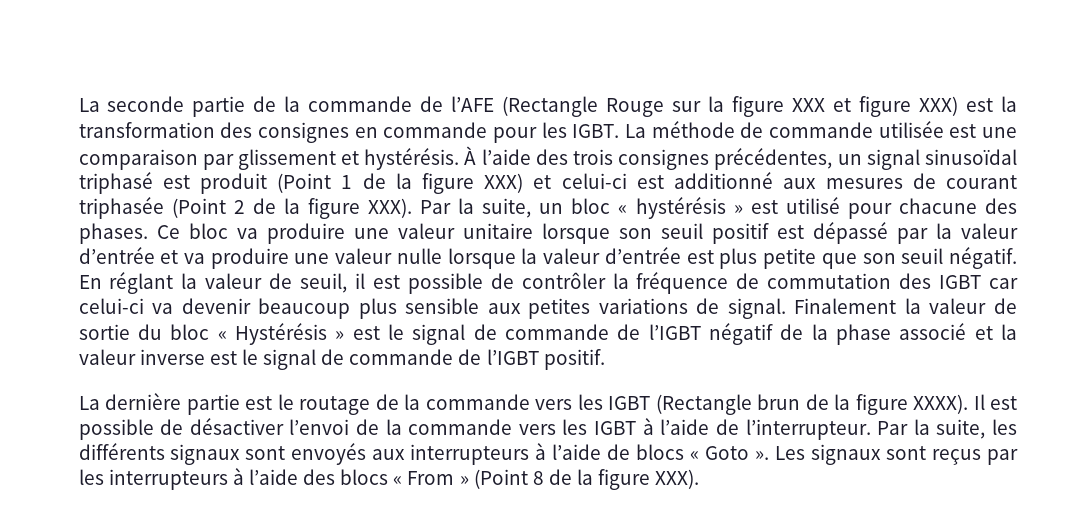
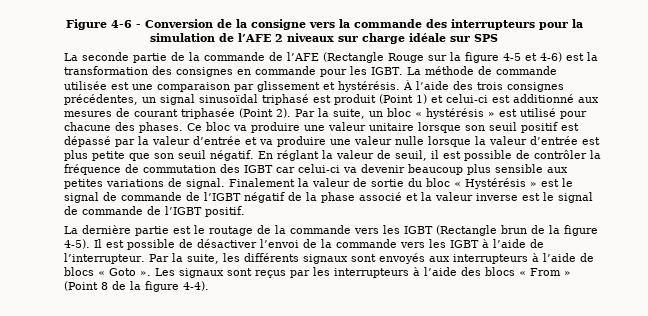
(78, 105) none -> [65,19,583,30] [150,33,498,44] Figure 4-6 - Conversion de la consigne vers la commande des interrupteurs pour la simulation de l’AFE 2 niveaux sur charge idéale sur SPS //
[792,96,959,117] XXX et figure XXX) -> [502,52,562,62] 4-5 et 4-6)
[341,173,524,194] 1 de la figure XXX) -> [415,94,427,104] 1)
[233,198,412,219] 2 de la figure XXX). -> [275,108,291,118] 2).
[913,394,969,414] XXXX). -> [63,239,90,249] 4-5).
[655,469,700,489] XXX). -> [182,281,209,291] 4-4).

